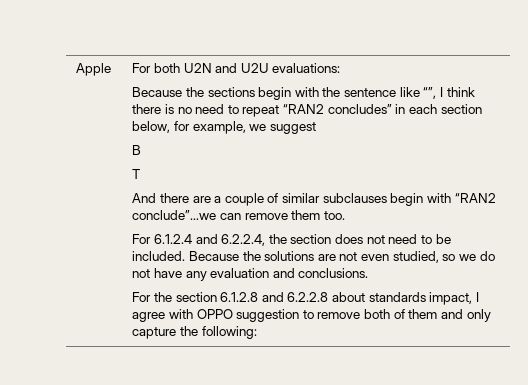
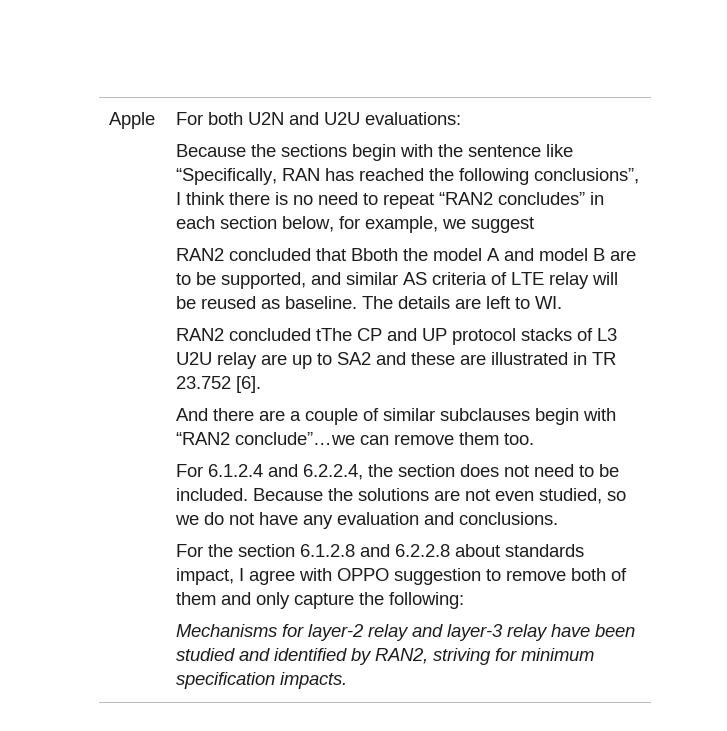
[423,87,437,99] “”, -> [176,168,640,185] “Specifically, RAN has reached the following conclusions”,
[132,145,142,155] [132,169,141,179] B // T -> [176,248,637,261] [176,272,619,289] [176,296,563,309] [176,328,618,345] [176,352,617,369] [176,376,262,393] RAN2 concluded that Bboth the model A and model B are to be supported, and similar AS criteria of LTE relay will be reused as baseline. The details are left to WI. // RAN2 concluded tThe CP and UP protocol stacks of L3 U2U relay are up to SA2 and these are illustrated in TR 23.752 [6].
(257, 332) none -> [176,624,636,641] [176,648,595,665] [176,672,348,689] // Mechanisms for layer-2 relay and layer-3 relay have been studied and identified by RAN2, striving for minimum specification impacts.

